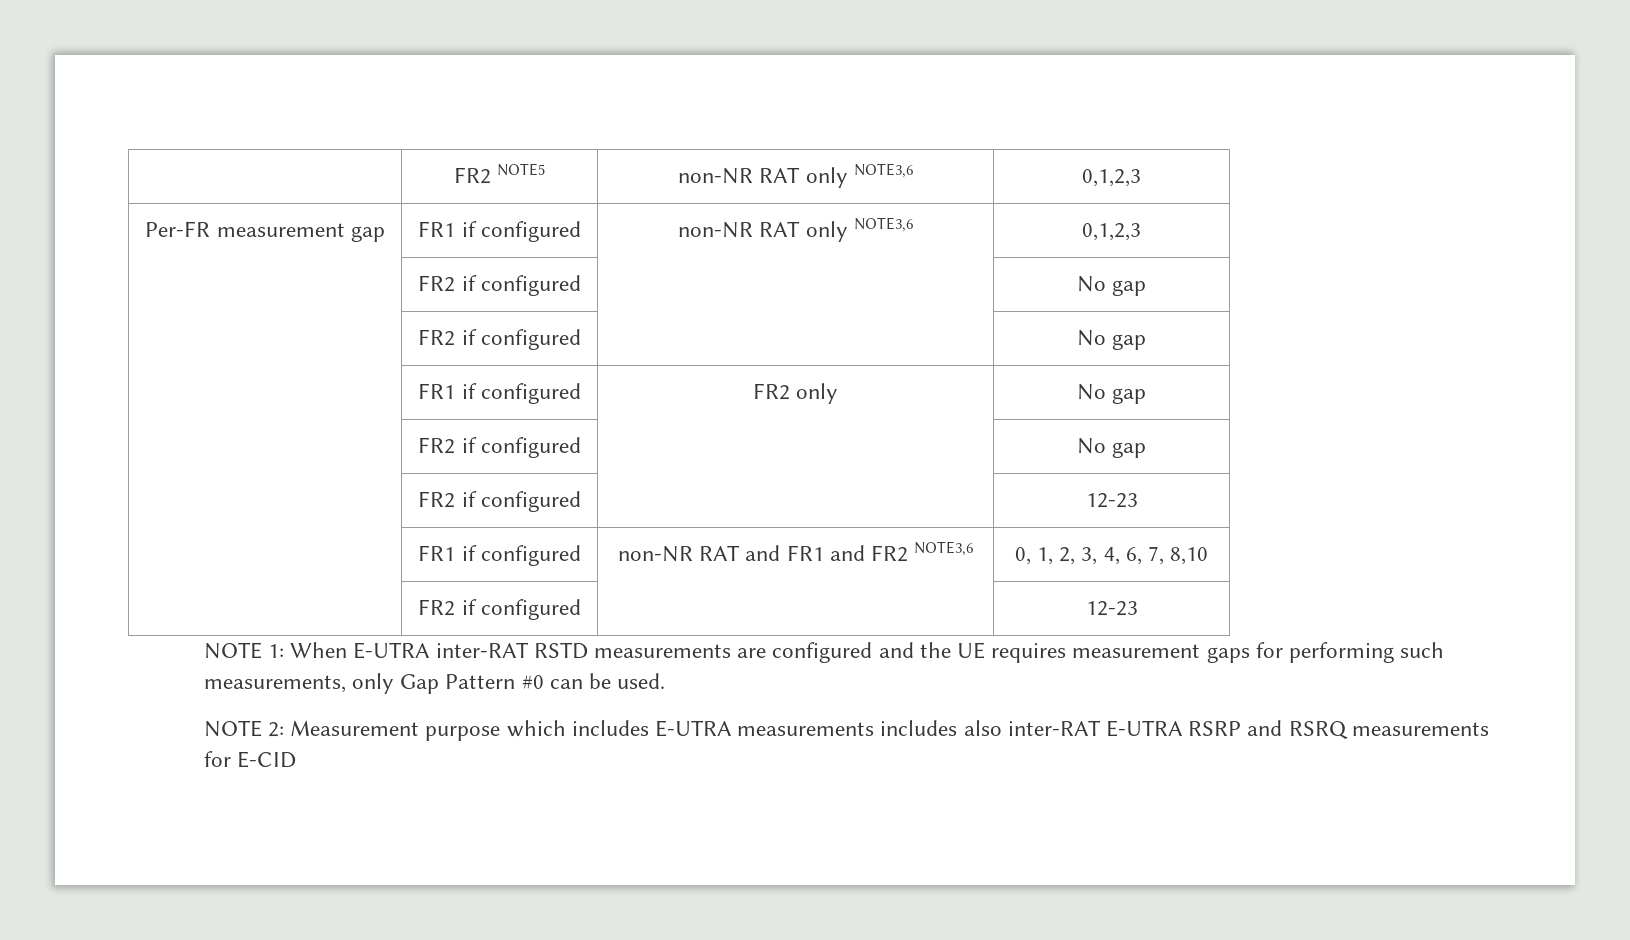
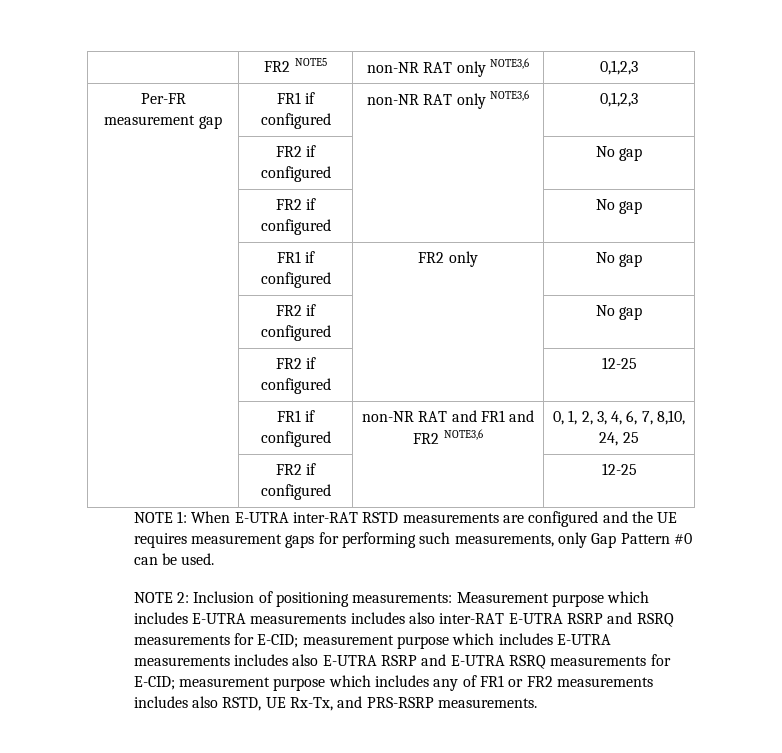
[1085,493,1138,508] 12-23 -> [601,357,637,369] 12-25
[1170,547,1209,565] [418,599,581,620] [1085,601,1138,616] 8,10 // | FR2 if configured | | 12-23 -> [657,410,686,425] [599,432,639,446] [275,463,317,475] [260,484,331,500] [601,463,637,475] 8,10, 24, 25 // | FR2 if configured | | 12-25
(284, 729) none -> [193,591,453,607] Inclusion of positioning measurements:
[236,751,296,768] E-CID -> [257,633,612,649] [133,654,671,669] [133,675,654,691] [133,696,538,711] E-CID; measurement purpose which includes E-UTRA measurements includes also E-UTRA RSRP and E-UTRA RSRQ measurements for E-CID; measurement purpose which includes any of FR1 or FR2 measurements includes also RSTD, UE Rx-Tx, and PRS-RSRP measurements.

